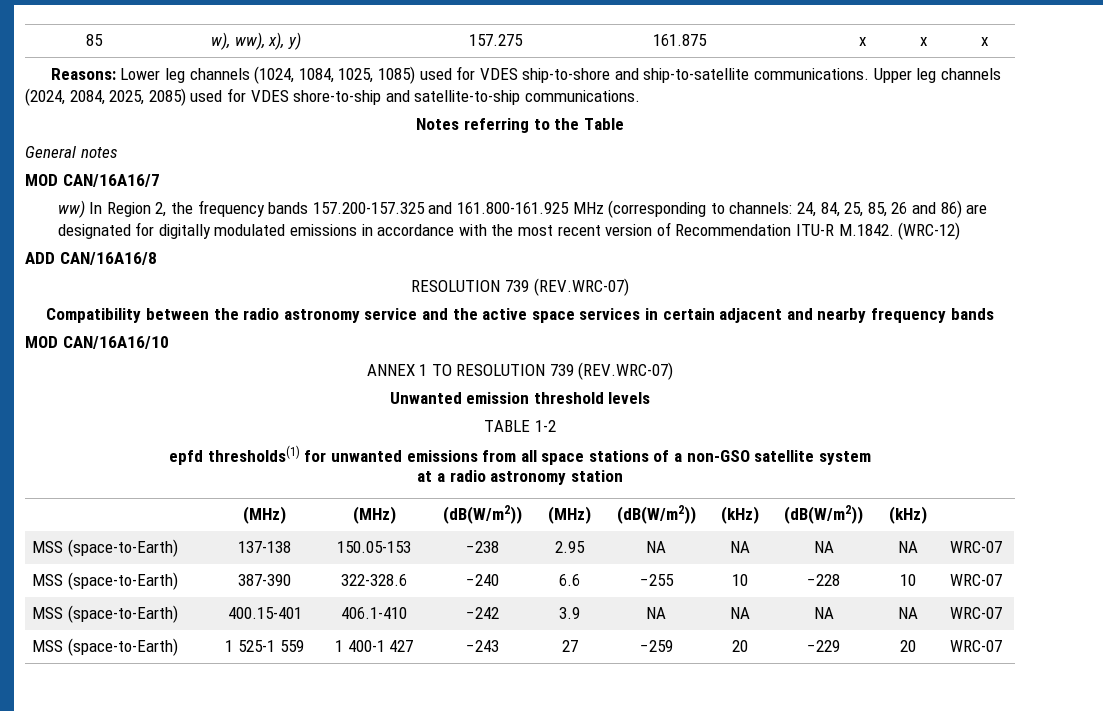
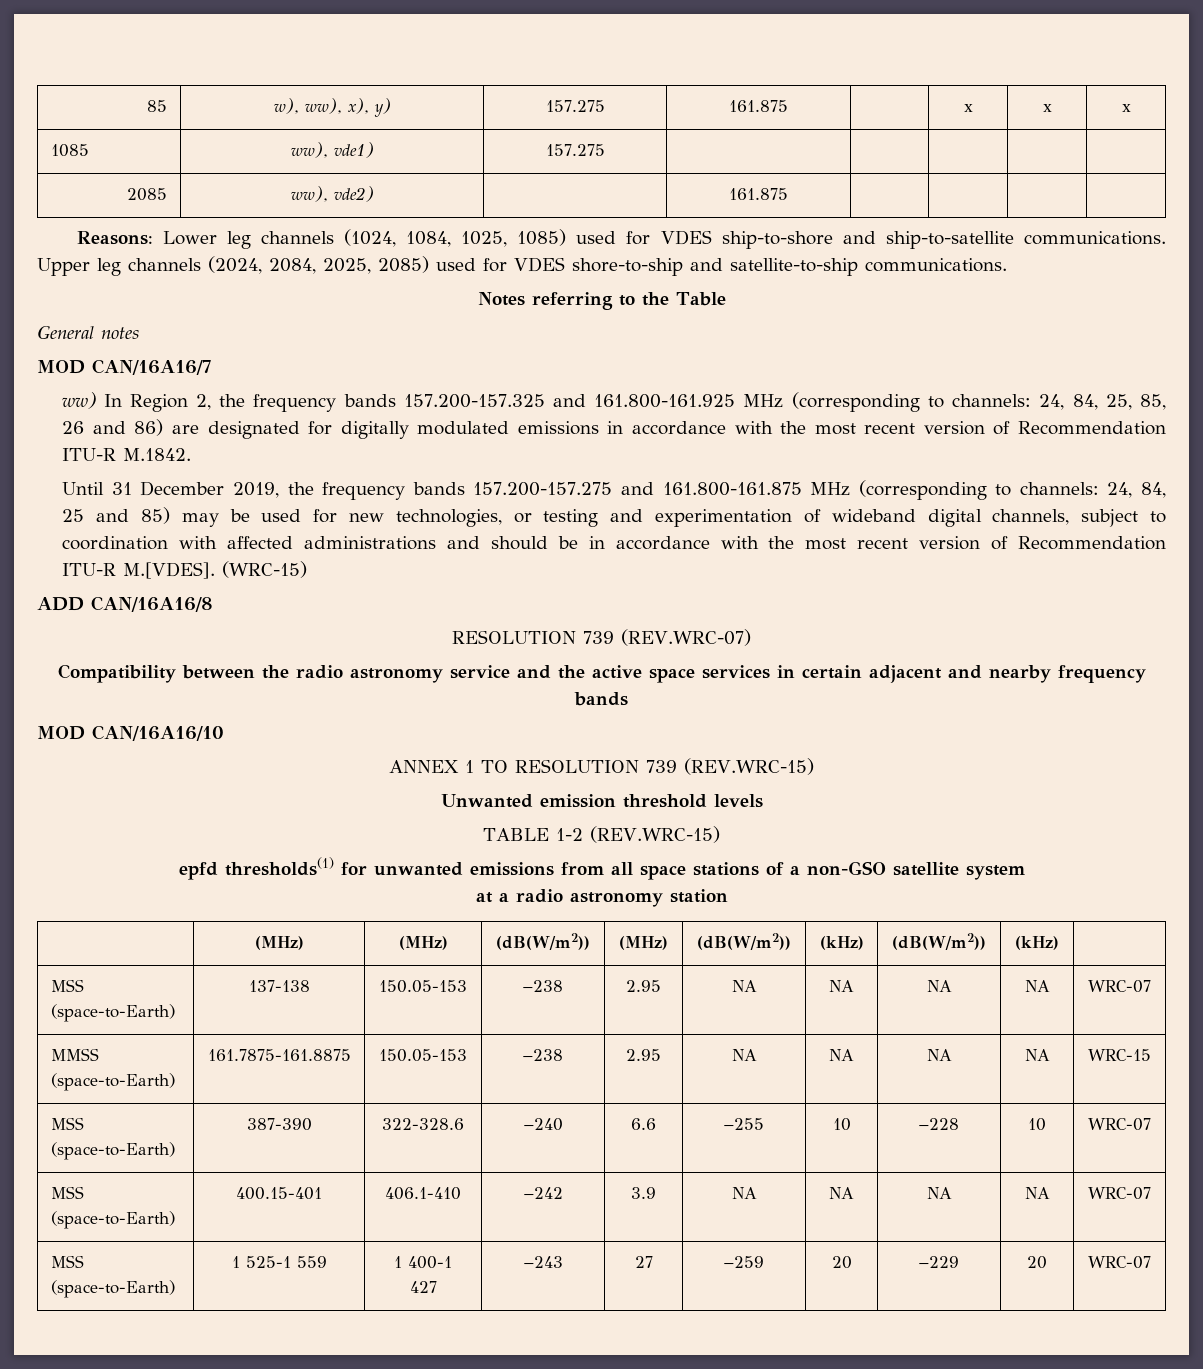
(988, 41) none -> [50,144,89,157] [291,142,373,158] [545,144,605,156] [127,188,168,201] [291,186,373,202] [729,188,788,200] // 1085 | ww), vde1) | 157.275 | | | | | // 2085 | ww), vde2) | | 161.875 | | | |
[898,222,961,240] (WRC-12) -> [62,480,1166,500] [62,507,1167,527] [62,536,1167,550] [62,561,308,579] // Until 31 December 2019, the frequency bands 157.200-157.275 and 161.800-161.875 MHz (corresponding to channels: 24, 84, 25 and 85) may be used for new technologies, or testing and experimentation of wideband digital channels, subject to coordination with affected administrations and should be in accordance with the most recent version of Recommendation ITU-R M.[VDES]. (WRC-15)
[578,362,674,380] (REV.WRC-07) -> [684,758,815,775] (REV.WRC-15)
(556, 426) none -> [590,826,721,843] (REV.WRC-15)
(1002, 547) none -> [50,1048,99,1061] [50,1073,175,1091] [207,1049,351,1061] [379,1049,467,1062] [523,1049,563,1061] [626,1049,661,1061] [731,1049,757,1061] [829,1049,854,1061] [926,1049,952,1061] [1024,1049,1050,1061] [1088,1049,1151,1061] // MMSS (space-to-Earth) | 161.7875-161.8875 | 150.05-153 | −238 | 2.95 | NA | NA | NA | NA | WRC-15

